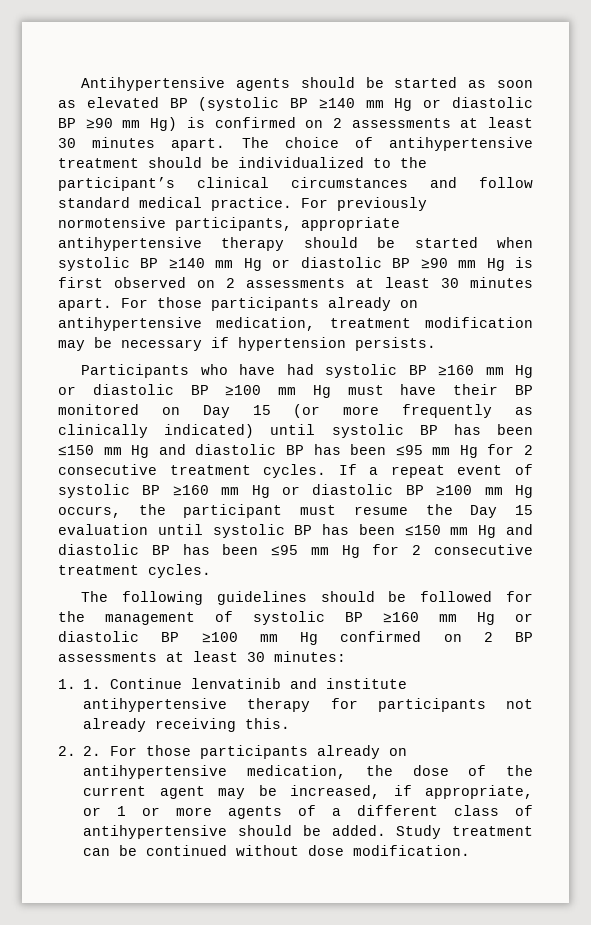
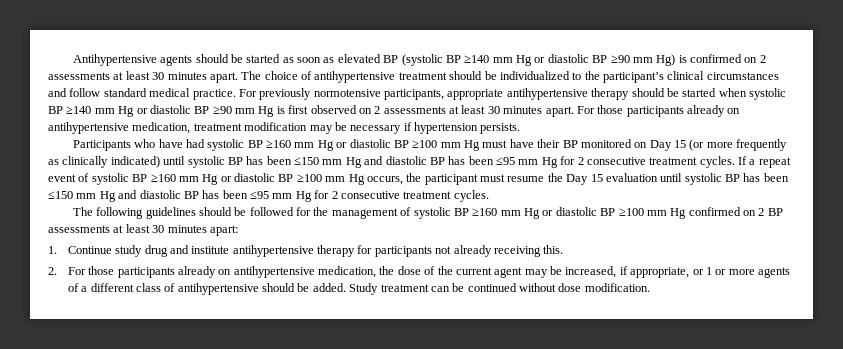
[274,651,346,662] [58,678,282,689] minutes: // 1. 1. Continue lenvatinib -> [167,225,238,236] [48,245,168,257] minutes apart: // 1. Continue study drug
[83,746,102,756] 2. -> (57, 271) none

